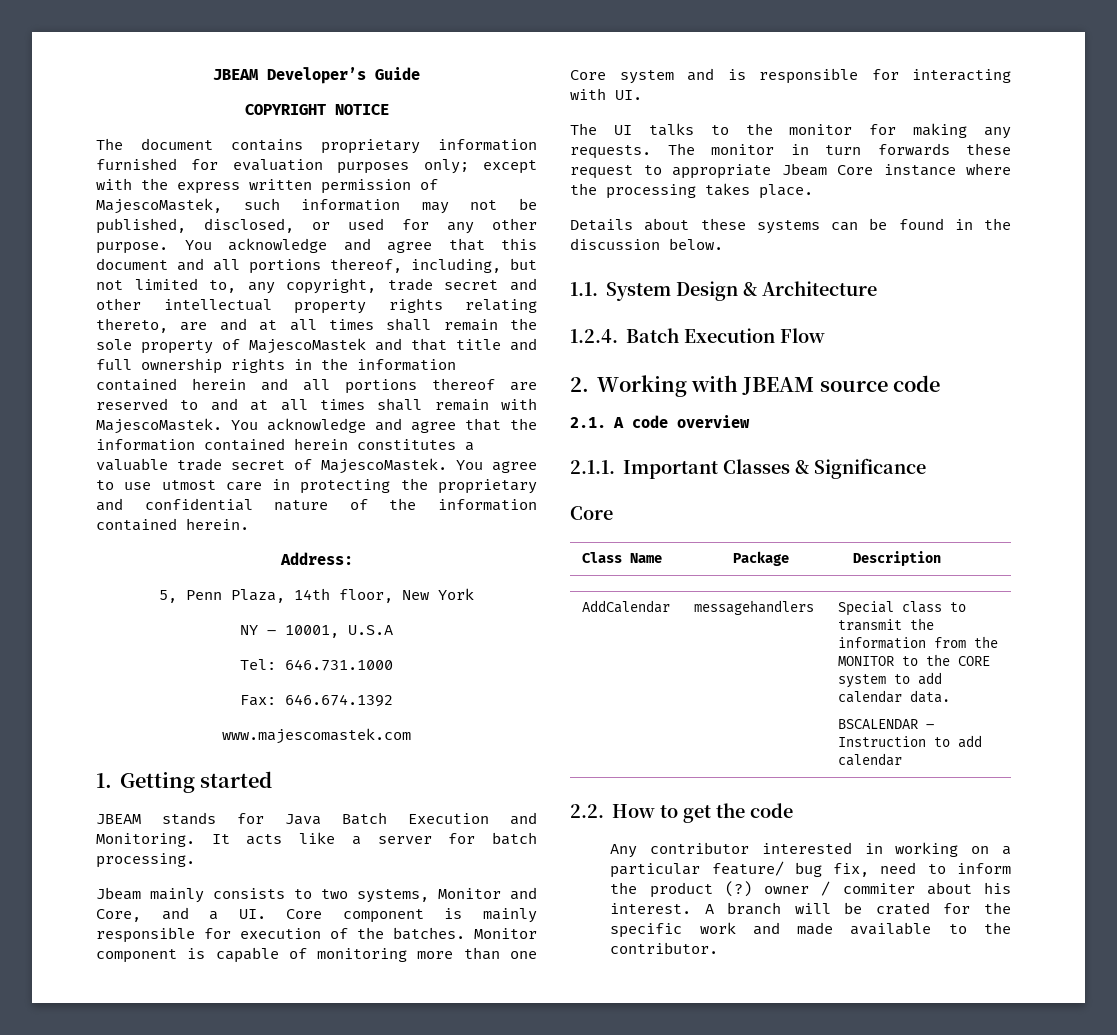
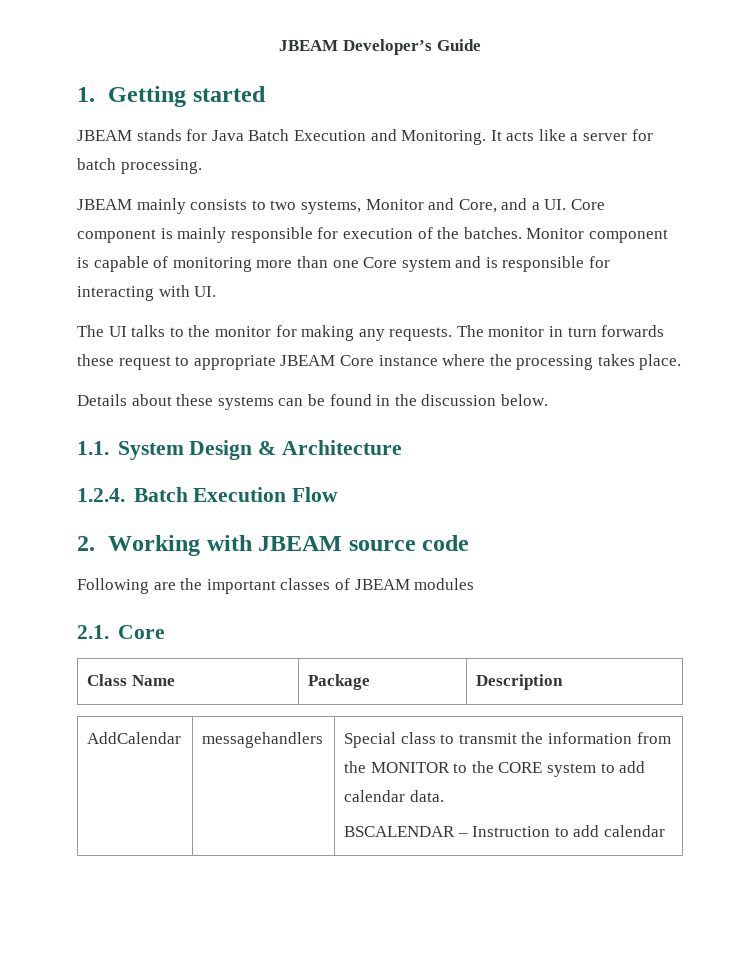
[244,104,389,115] [96,138,537,154] [96,158,537,174] [96,178,438,194] [96,198,537,214] [96,218,537,234] [96,238,537,254] [96,258,537,274] [96,278,537,294] [96,298,537,314] [96,318,537,333] [96,338,537,354] [96,358,456,374] [96,378,537,394] [96,398,537,411] [96,418,537,434] [96,438,474,451] [96,458,537,474] [96,478,537,494] [96,498,537,511] [96,518,249,531] [279,552,353,565] [159,588,474,603] [240,625,393,638] [240,659,393,671] [240,694,393,707] [222,728,411,744] // COPYRIGHT NOTICE // The document contains proprietary information furnished for evaluation purposes only; except with the express written permission of MajescoMastek, such information may not be published, disclosed, or used for any other purpose. You acknowledge and agree that this document and all portions thereof, including, but not limited to, any copyright, trade secret and other intellectual property rights relating thereto, are and at all times shall remain the sole property of MajescoMastek and that title and full ownership rights in the information contained herein and all portions thereof are reserved to and at all times shall remain with MajescoMastek. You acknowledge and agree that the information contained herein constitutes a valuable trade secret of MajescoMastek. You agree to use utmost care in protecting the proprietary and confidential nature of the information contained herein. // Address: // 5, Penn Plaza, 14th floor, New York // NY – 10001, U.S.A // Tel: 646.731.1000 // Fax: 646.674.1392 // www.majescomastek.com -> (481, 45) none
[96,887,141,900] Jbeam -> [77,199,132,210] JBEAM
[781,163,827,176] Jbeam -> [280,355,336,366] JBEAM
[570,415,750,428] [570,458,926,479] 2.1. A code overview // 2.1.1. Important Classes & Significance // -> [77,578,475,594] [77,625,109,639] Following are the important classes of JBEAM modules // 2.1.
[570,803,793,823] [610,842,1011,858] [610,861,1011,878] [610,881,1011,898] [610,902,1011,915] [610,922,1011,938] [610,942,719,954] // 2.2. How to get the code // Any contributor interested in working on a particular feature/ bug fix, need to inform the product (?) owner / commiter about his interest. A branch will be crated for the specific work and made available to the contributor. -> (665, 831) none

